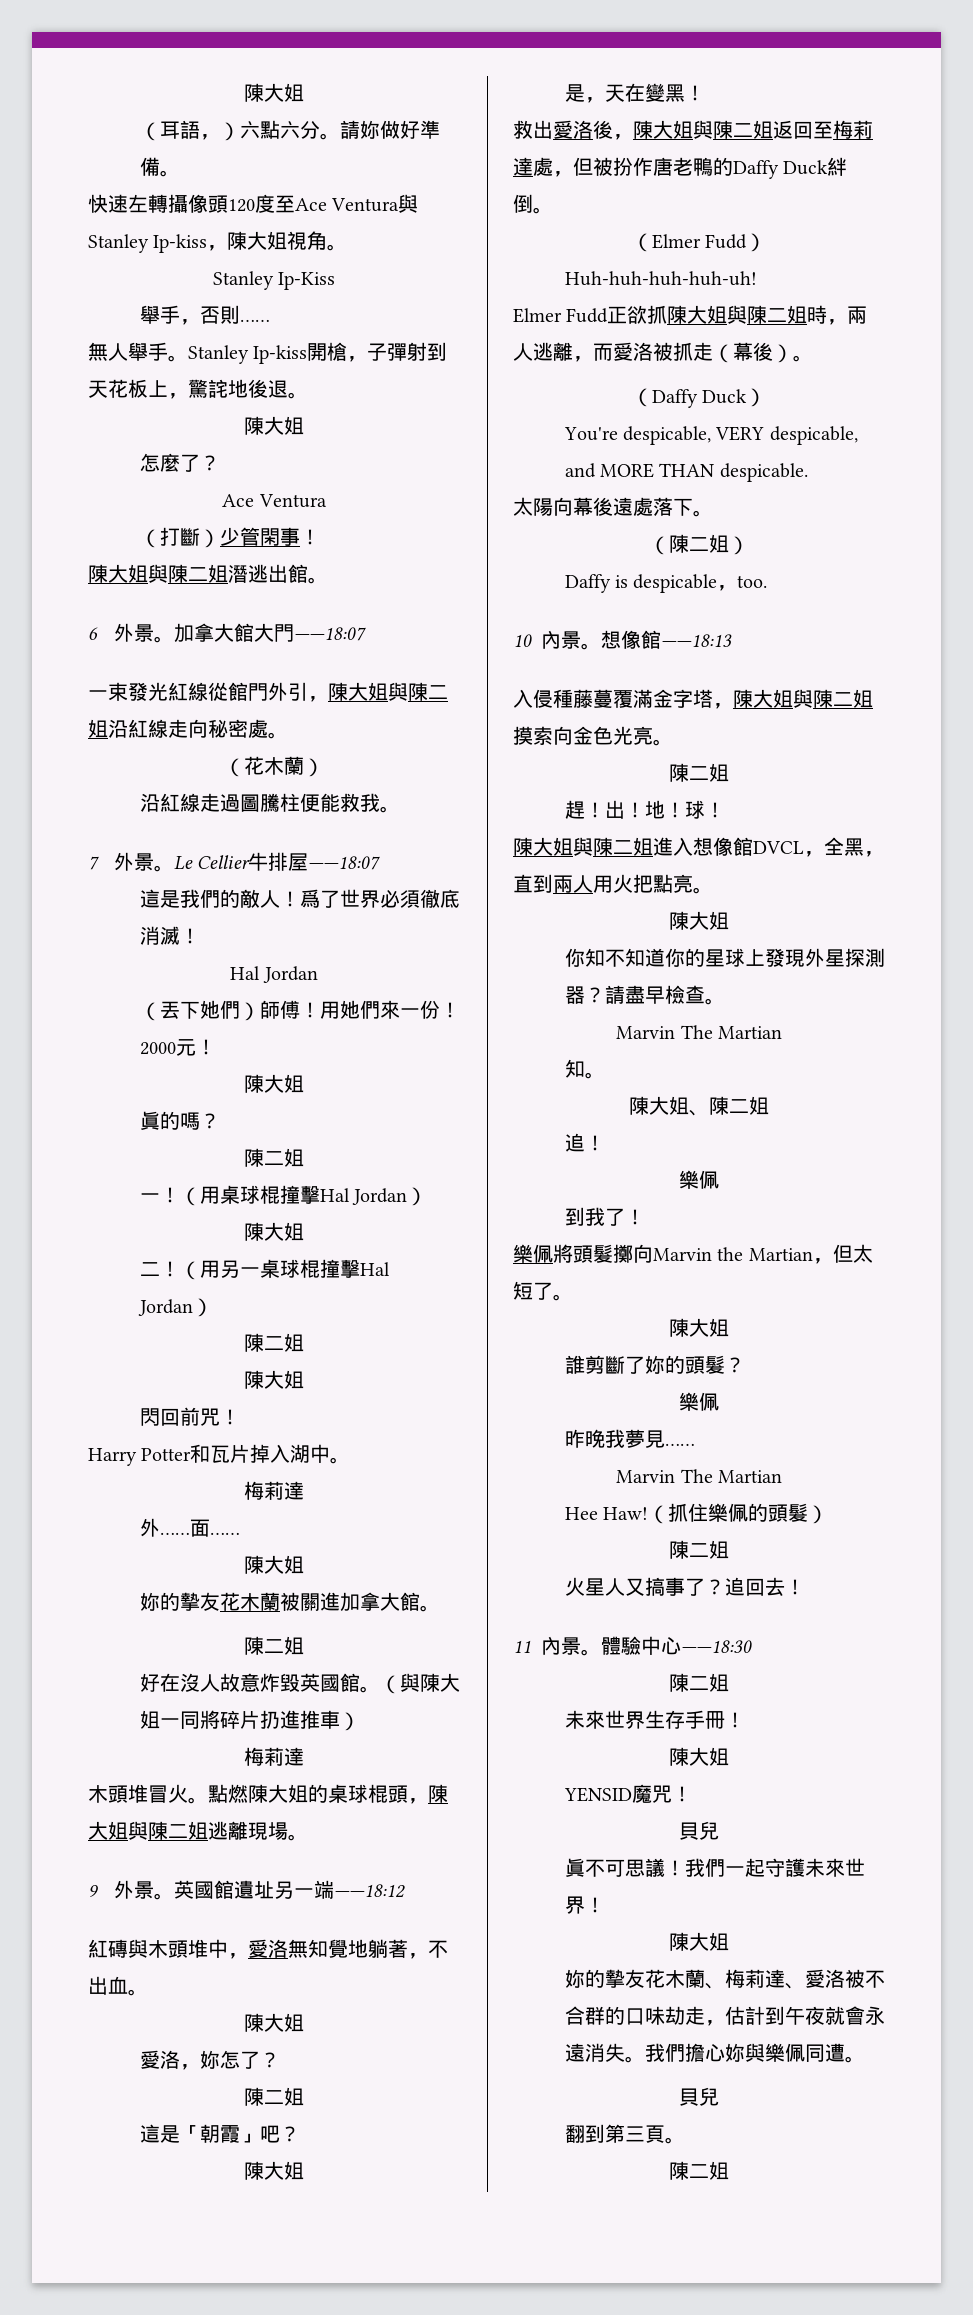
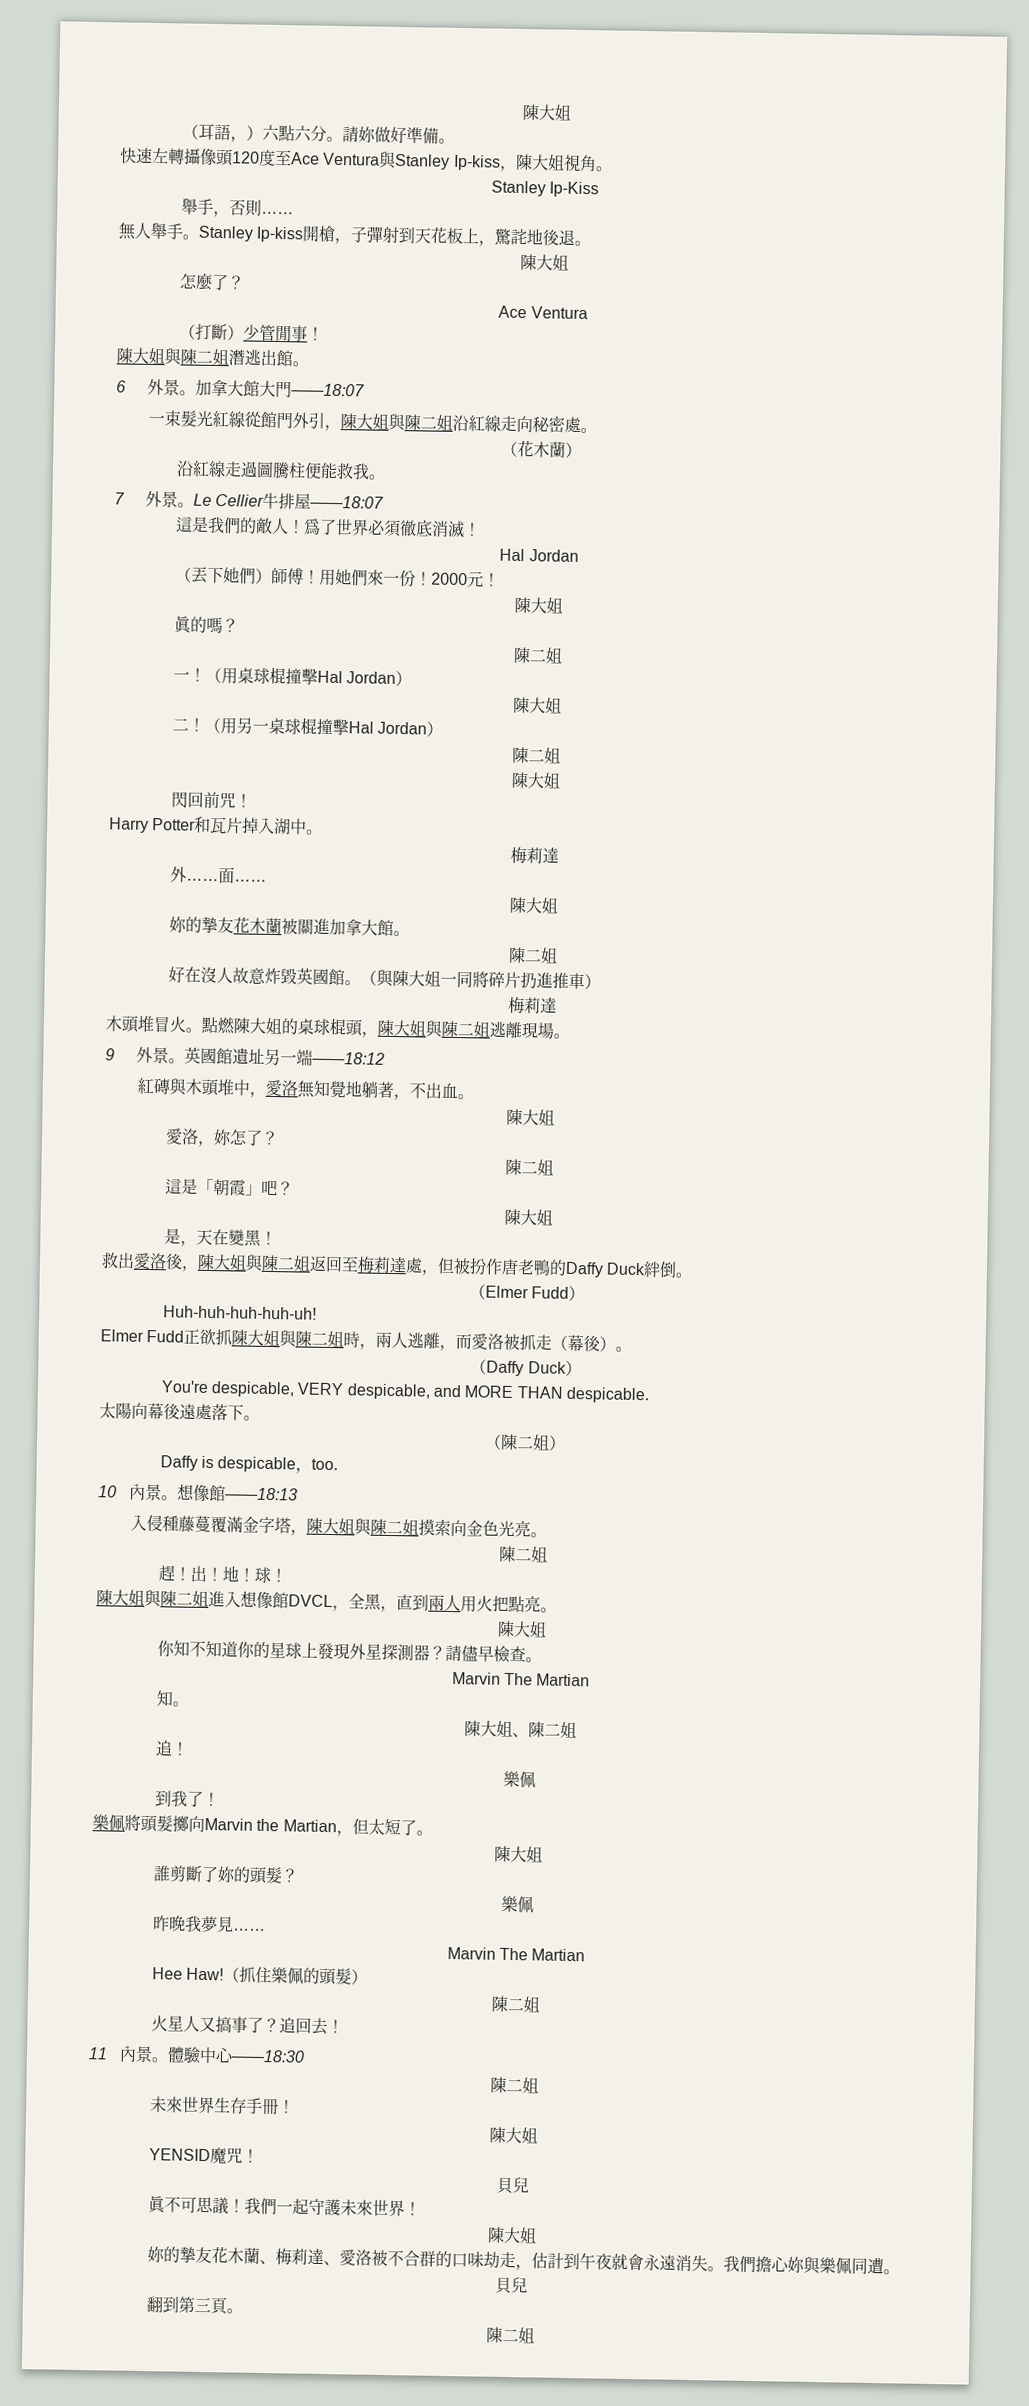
[259,528,280,546] 閑 -> [274,324,292,342] 閒
[128,682,148,701] 發 -> [180,410,198,427] 髮
[624,985,645,1004] 盡 -> [460,1645,479,1662] 儘

